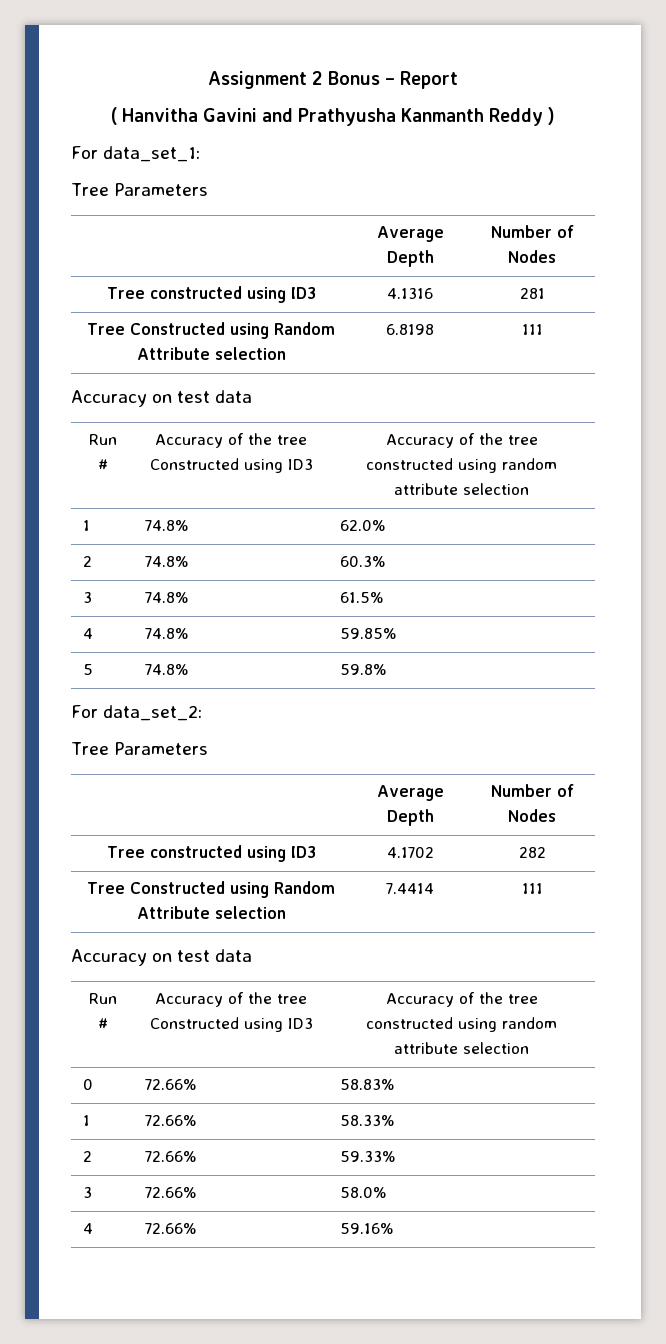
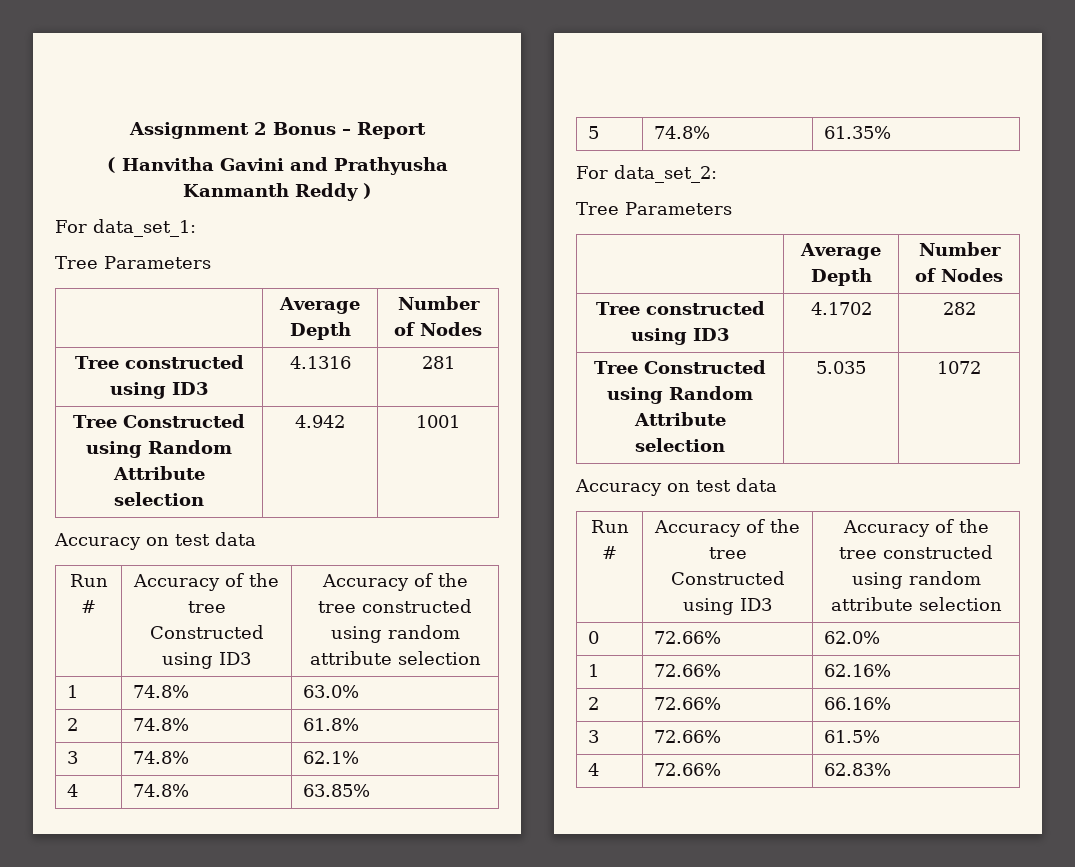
[385,324,434,335] [521,324,543,335] 6.8198 | 111 -> [295,415,345,428] [416,415,460,428] 4.942 | 1001
[340,520,387,531] 62.0% -> [302,685,359,698] 63.0%
[340,556,387,567] 60.3% -> [302,718,359,731] 61.8%
[340,592,385,603] 61.5% -> [302,751,359,764] 62.1%
[340,628,398,639] 59.85% -> [302,784,370,797] 63.85%
[340,664,388,675] 59.8% -> [823,126,891,139] 61.35%
[385,883,434,894] [521,883,543,894] 7.4414 | 111 -> [816,361,866,374] [937,361,981,374] 5.035 | 1072
[340,1079,396,1090] 58.83% -> [823,631,880,644] 62.0%
[340,1115,396,1126] 58.33% -> [823,664,891,677] 62.16%
[340,1151,397,1162] 59.33% -> [823,697,891,710] 66.16%
[340,1187,388,1198] 58.0% -> [823,730,880,743] 61.5%
[340,1223,395,1234] 59.16% -> [823,763,891,776] 62.83%

